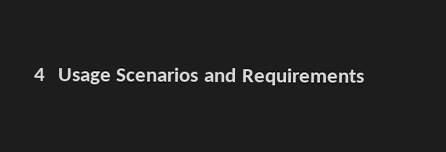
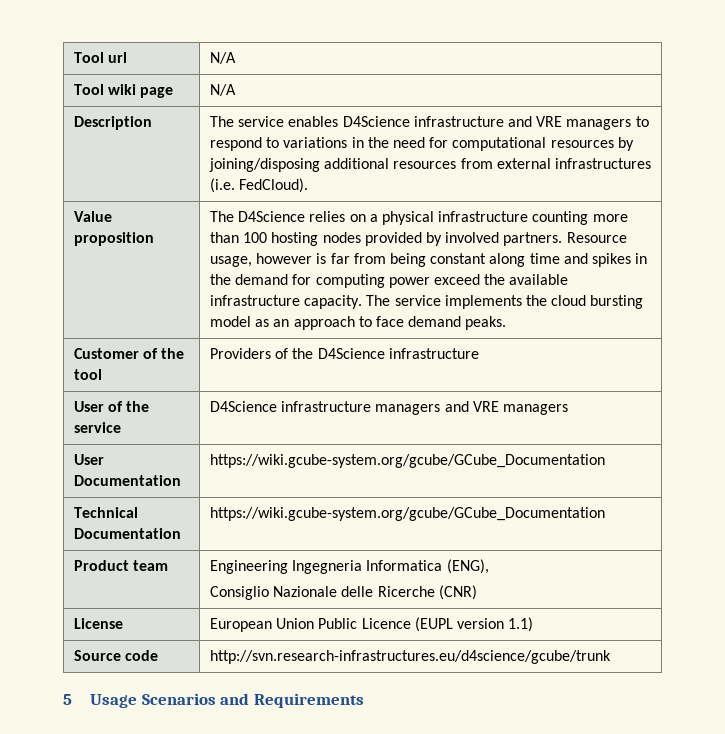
[33,67,46,82] 4 -> [74,52,128,63] [210,52,237,64] [74,84,174,98] [210,84,237,96] [74,116,153,130] [210,116,649,130] [210,137,634,151] [209,158,651,172] [210,178,309,193] [74,211,113,222] [74,232,155,246] [210,211,628,225] [210,232,627,246] [210,253,648,267] [210,274,569,288] [210,295,644,309] [210,316,507,330] [74,348,185,359] [74,369,103,380] [210,348,479,359] [74,401,150,412] [74,422,122,433] [210,401,568,415] [74,454,105,465] [74,475,182,486] [210,454,606,468] [74,507,139,518] [74,528,182,539] [210,507,606,521] [74,560,169,571] [210,559,489,574] [210,585,477,600] [74,618,124,629] [210,617,534,632] [74,650,159,661] [210,650,612,664] [63,694,72,705] Tool url | N/A // Tool wiki page | N/A // Description | The service enables D4Science infrastructure and VRE managers to respond to variations in the need for computational resources by joining/disposing additional resources from external infrastructures (i.e. FedCloud). // Value proposition | The D4Science relies on a physical infrastructure counting more than 100 hosting nodes provided by involved partners. Resource usage, however is far from being constant along time and spikes in the demand for computing power exceed the available infrastructure capacity. The service implements the cloud bursting model as an approach to face demand peaks. // Customer of the tool | Providers of the D4Science infrastructure // User of the service | D4Science infrastructure managers and VRE managers // User Documentation | https://wiki.gcube-system.org/gcube/GCube_Documentation // Technical Documentation | https://wiki.gcube-system.org/gcube/GCube_Documentation // Product team | Engineering Ingegneria Informatica (ENG), // Consiglio Nazionale delle Ricerche (CNR) // License | European Union Public Licence (EUPL version 1.1) // Source code | http://svn.research-infrastructures.eu/d4science/gcube/trunk // 5

